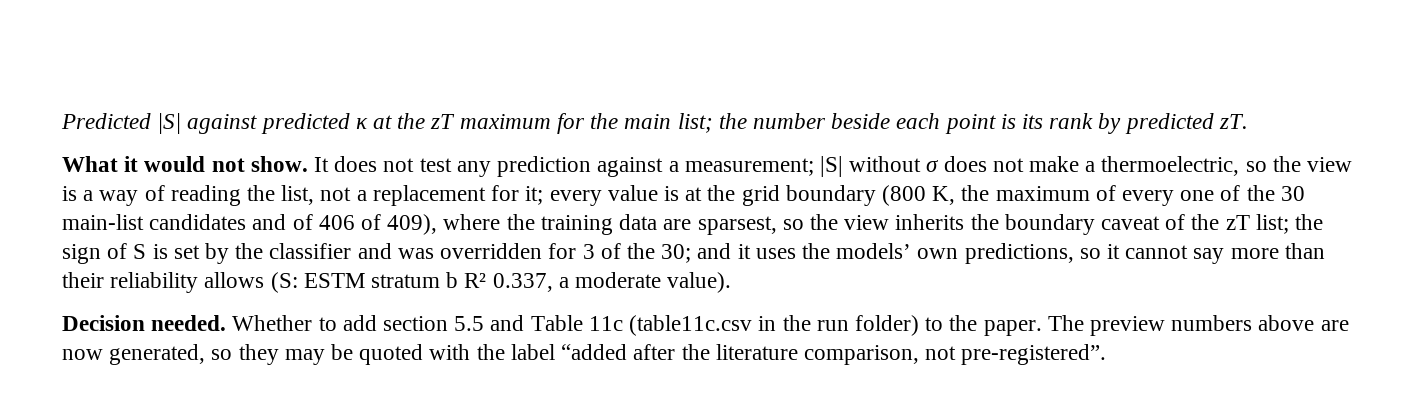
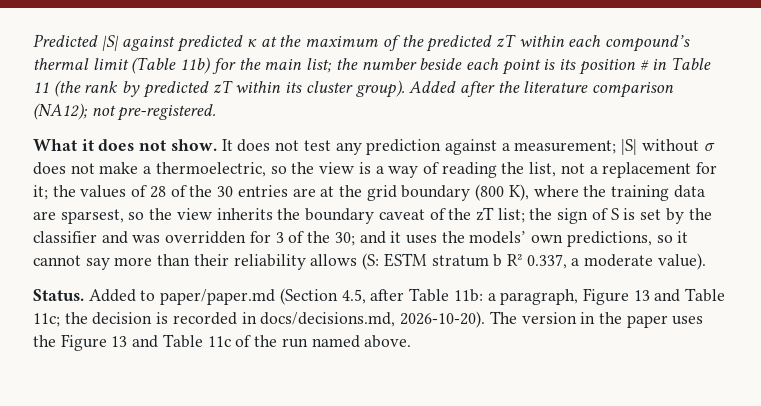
[430,114,551,129] zT maximum -> [305,34,691,52] [33,57,211,74] maximum of the predicted zT within each compound’s thermal limit (Table 11b)
[1049,113,1248,134] rank by predicted zT. -> [578,57,712,75] [33,80,675,98] [33,103,217,121] position # in Table 11 (the rank by predicted zT within its cluster group). Added after the literature comparison (NA12); not pre-registered.
[144,156,206,172] would -> [98,139,135,151] does
[549,185,679,206] every value is -> [52,185,316,198] the values of 28 of the 30 entries are
[932,185,1305,206] [62,214,438,235] K, the maximum of every one of the 30 main-list candidates and of 406 of 409), -> [508,184,529,201] K),
[62,315,1349,336] [62,344,1107,365] Decision needed. Whether to add section 5.5 and Table 11c (table11c.csv in the run folder) to the paper. The preview numbers above are now generated, so they may be quoted with the label “added after the literature comparison, not pre-registered”. -> [33,288,726,305] [33,311,704,328] [33,334,412,351] Status. Added to paper/paper.md (Section 4.5, after Table 11b: a paragraph, Figure 13 and Table 11c; the decision is recorded in docs/decisions.md, 2026-10-20). The version in the paper uses the Figure 13 and Table 11c of the run named above.

